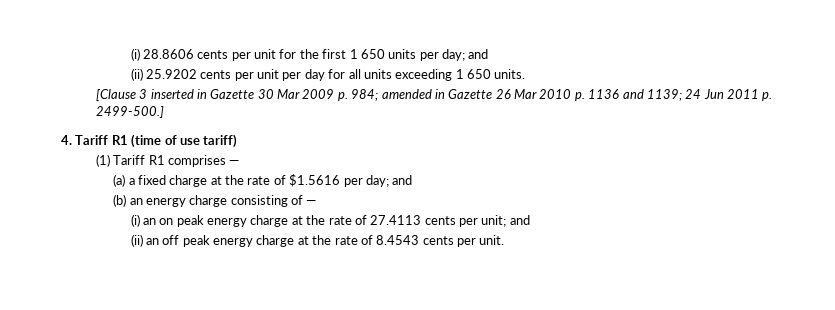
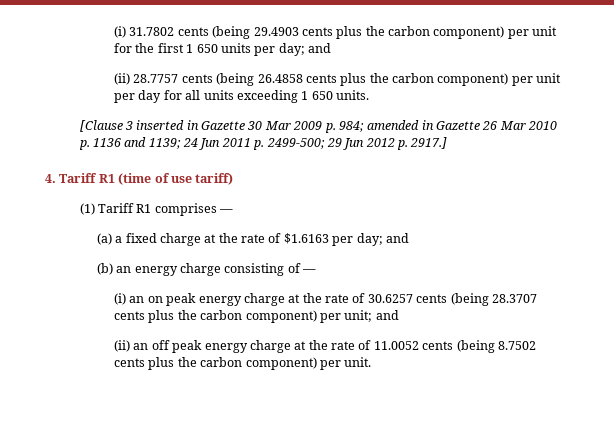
[130,48,229,61] (i) 28.8606 cents -> [114,26,505,39] (i) 31.7802 cents (being 29.4903 cents plus the carbon component)
[145,69,232,79] 25.9202 cents -> [133,73,509,86] 28.7757 cents (being 26.4858 cents plus the carbon component)
[95,106,164,118] 2499-500.] -> [266,137,448,150] 2499-500; 29 Jun 2012 p. 2917.]
[289,174,341,187] $1.5616 -> [283,233,329,244] $1.6163
[370,215,456,225] 27.4113 cents -> [367,293,537,306] [114,310,317,323] 30.6257 cents (being 28.3707 cents plus the carbon component)
[376,235,454,245] 8.4543 cents -> [373,340,536,353] [114,357,317,370] 11.0052 cents (being 8.7502 cents plus the carbon component)

